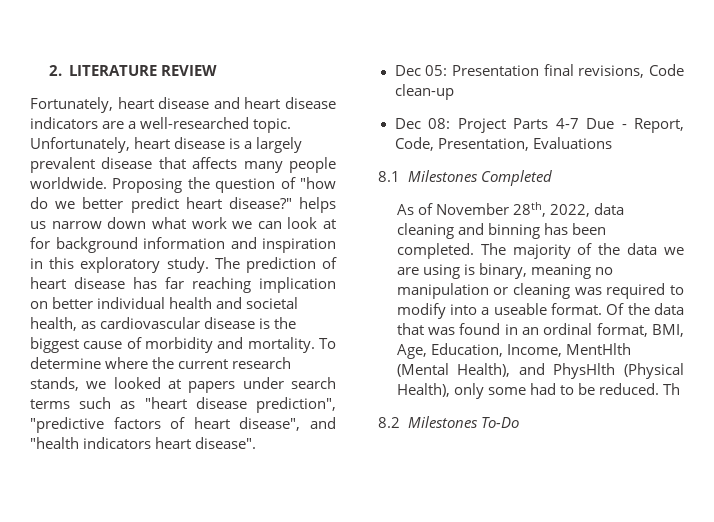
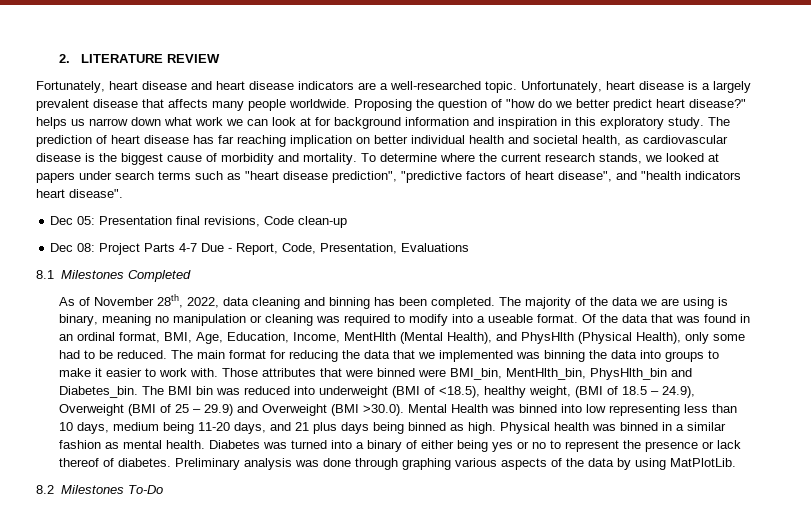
[663,383,681,395] Th -> [170,350,719,362] [58,368,692,380] [58,386,695,398] [58,404,737,416] [58,422,726,434] [58,440,741,452] [58,458,736,470] The main format for reducing the data that we implemented was binning the data into groups to make it easier to work with. Those attributes that were binned were BMI_bin, MentHlth_bin, PhysHlth_bin and Diabetes_bin. The BMI bin was reduced into underweight (BMI of <18.5), healthy weight, (BMI of 18.5 – 24.9), Overweight (BMI of 25 – 29.9) and Overweight (BMI >30.0). Mental Health was binned into low representing less than 10 days, medium being 11-20 days, and 21 plus days being binned as high. Physical health was binned in a similar fashion as mental health. Diabetes was turned into a binary of either being yes or no to represent the presence or lack thereof of diabetes. Preliminary analysis was done through graphing various aspects of the data by using MatPlotLib.

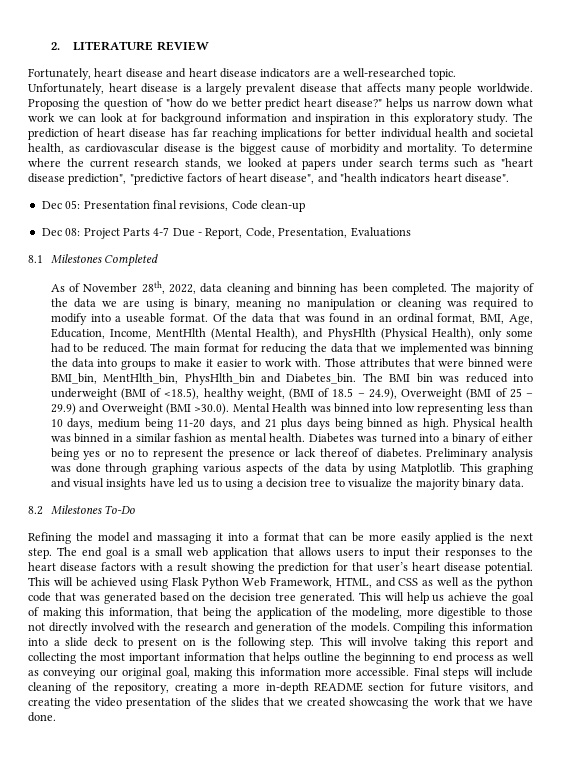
[290,135,370,147] implication on -> [261,128,342,140] implications for
[669,458,736,467] [36,485,163,494] MatPlotLib. // 8.2 Milestones To-Do -> [401,463,533,475] [50,478,524,490] [28,505,136,515] [28,532,533,544] [28,547,533,559] [28,562,533,574] [28,577,533,589] [28,592,534,604] [28,607,533,619] [28,622,533,634] [28,637,534,649] [28,652,535,664] [28,667,533,679] [28,682,534,694] [28,697,533,709] [28,712,56,722] Matplotlib. This graphing and visual insights have led us to using a decision tree to visualize the majority binary data. // 8.2 Milestones To-Do // Refining the model and massaging it into a format that can be more easily applied is the next step. The end goal is a small web application that allows users to input their responses to the heart disease factors with a result showing the prediction for that user’s heart disease potential. This will be achieved using Flask Python Web Framework, HTML, and CSS as well as the python code that was generated based on the decision tree generated. This will help us achieve the goal of making this information, that being the application of the modeling, more digestible to those not directly involved with the research and generation of the models. Compiling this information into a slide deck to present on is the following step. This will involve taking this report and collecting the most important information that helps outline the beginning to end process as well as conveying our original goal, making this information more accessible. Final steps will include cleaning of the repository, creating a more in-depth README section for future visitors, and creating the video presentation of the slides that we created showcasing the work that we have done.

